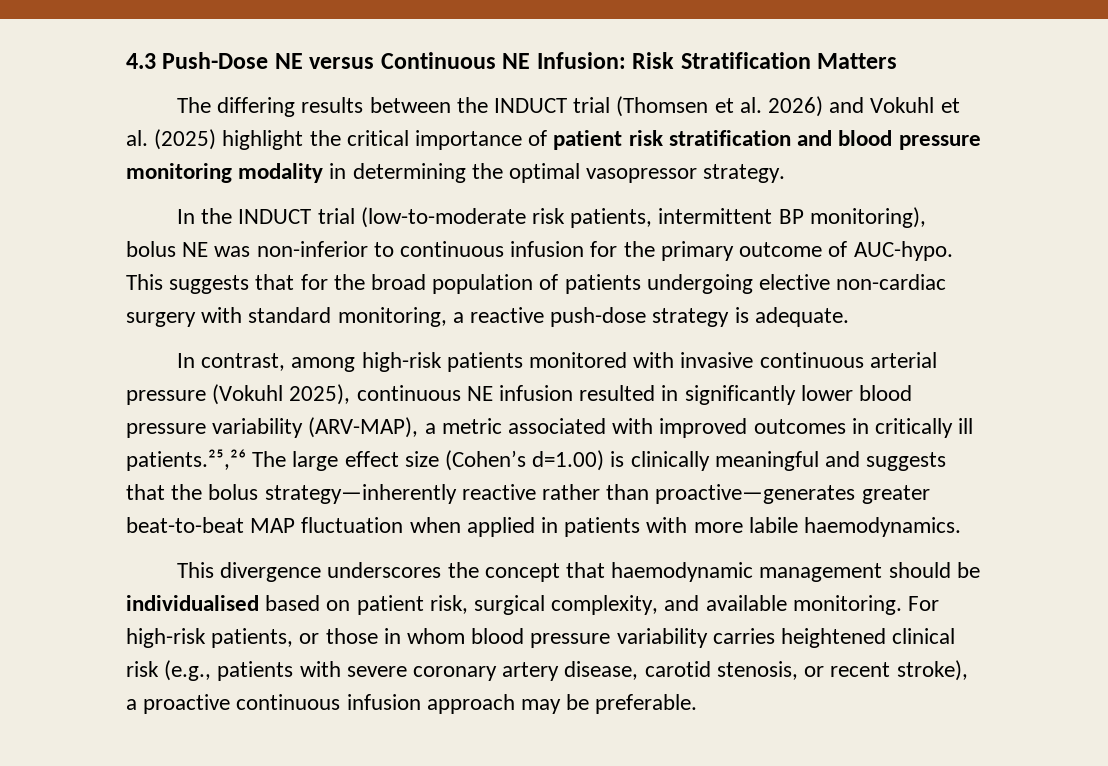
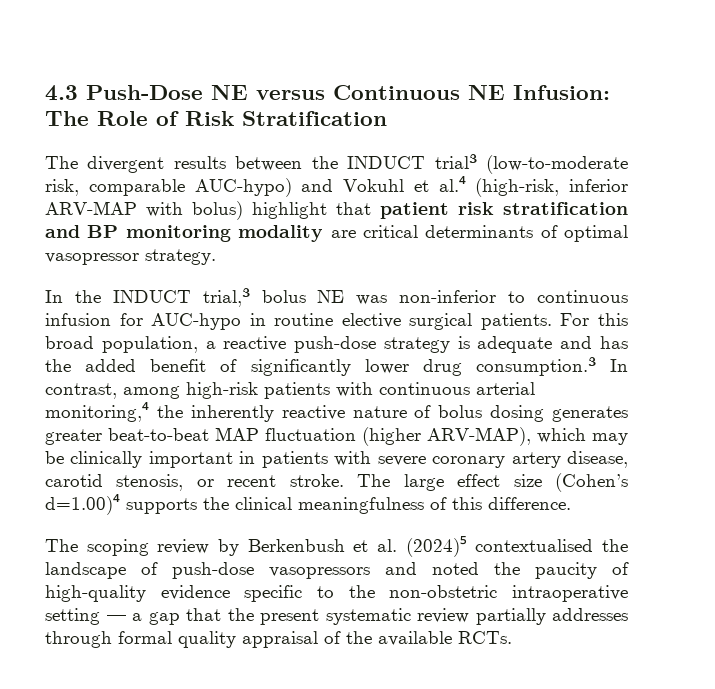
(626, 60) none -> [45,111,179,126] The Role of
[817,53,898,69] [176,97,296,117] Matters // The differing -> [45,156,165,173] // The divergent
[573,96,960,117] [126,129,981,150] [126,163,503,183] trial (Thomsen et al. 2026) and Vokuhl et al. (2025) highlight the critical importance of patient risk stratification and blood pressure monitoring modality in determining the -> [434,154,628,174] [45,176,628,197] [45,201,628,220] [45,225,558,242] trial³ (low-to-moderate risk, comparable AUC-hypo) and Vokuhl et al.⁴ (high-risk, inferior ARV-MAP with bolus) highlight that patient risk stratification and BP monitoring modality are critical determinants of
[317,207,926,228] trial (low-to-moderate risk patients, intermittent BP monitoring), -> [202,288,250,307] trial,³
[623,241,953,261] [126,274,947,294] [126,307,447,327] the primary outcome of AUC-hypo. This suggests that for the broad population of patients undergoing elective non-cardiac surgery with standard monitoring, -> [151,313,628,330] [45,336,198,353] AUC-hypo in routine elective surgical patients. For this broad population,
[754,307,849,327] adequate. // -> [477,336,628,353] [45,357,596,376] adequate and has the added benefit of significantly lower drug consumption.³
[529,352,937,368] [126,384,913,405] [126,417,974,438] [126,449,947,471] [126,484,930,504] [126,517,962,537] [176,562,980,582] [126,595,940,615] [126,628,956,648] [126,660,212,681] monitored with invasive continuous arterial pressure (Vokuhl 2025), continuous NE infusion resulted in significantly lower blood pressure variability (ARV-MAP), a metric associated with improved outcomes in critically ill patients.²⁵,²⁶ The large effect size (Cohen’s d=1.00) is clinically meaningful and suggests that the bolus strategy—inherently reactive rather than proactive—generates greater beat-to-beat MAP fluctuation when applied in patients with more labile haemodynamics. // This divergence underscores the concept that haemodynamic management should be individualised based on patient risk, surgical complexity, and available monitoring. For high-risk patients, or those in whom blood pressure variability carries heightened clinical risk (e.g., -> [336,382,535,397] [45,402,628,422] [45,427,628,446] [45,451,256,468] with continuous arterial monitoring,⁴ the inherently reactive nature of bolus dosing generates greater beat-to-beat MAP fluctuation (higher ARV-MAP), which may be clinically important in
[896,660,968,681] [126,694,698,714] stroke), a proactive continuous infusion approach may be preferable. -> [289,473,629,492] [45,494,571,515] [45,536,628,557] [45,562,629,579] [45,585,629,602] [45,608,628,625] [45,631,512,648] stroke. The large effect size (Cohen’s d=1.00)⁴ supports the clinical meaningfulness of this difference. // The scoping review by Berkenbush et al. (2024)⁵ contextualised the landscape of push-dose vasopressors and noted the paucity of high-quality evidence specific to the non-obstetric intraoperative setting — a gap that the present systematic review partially addresses through formal quality appraisal of the available RCTs.

